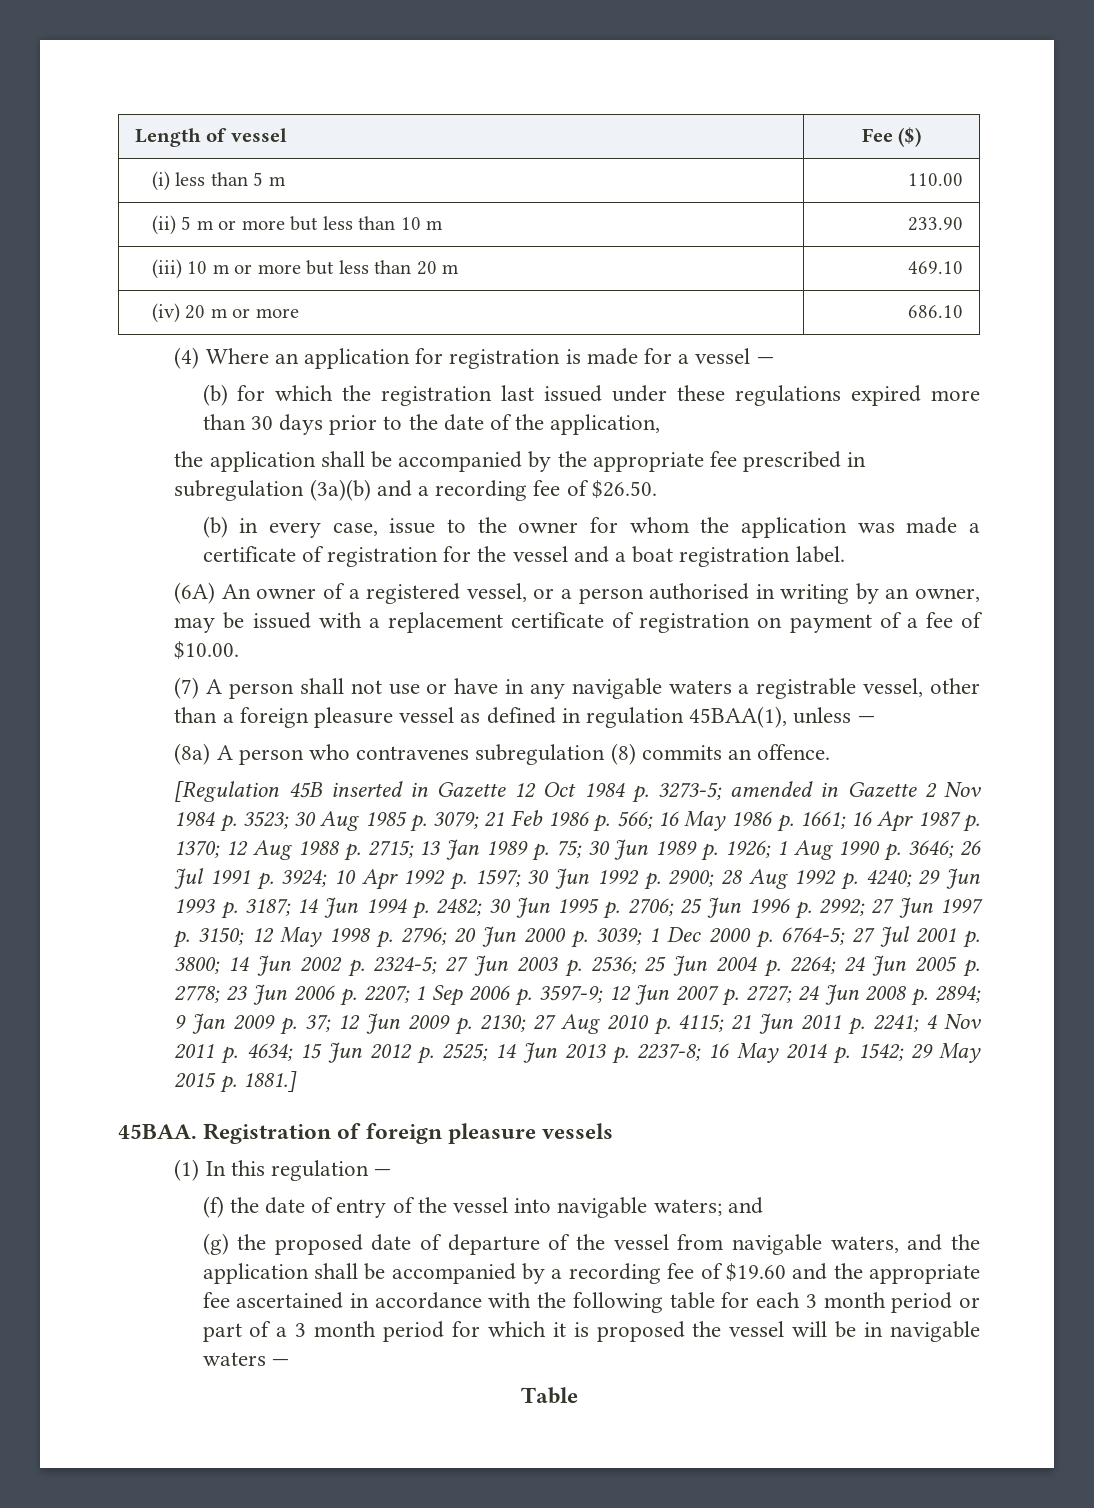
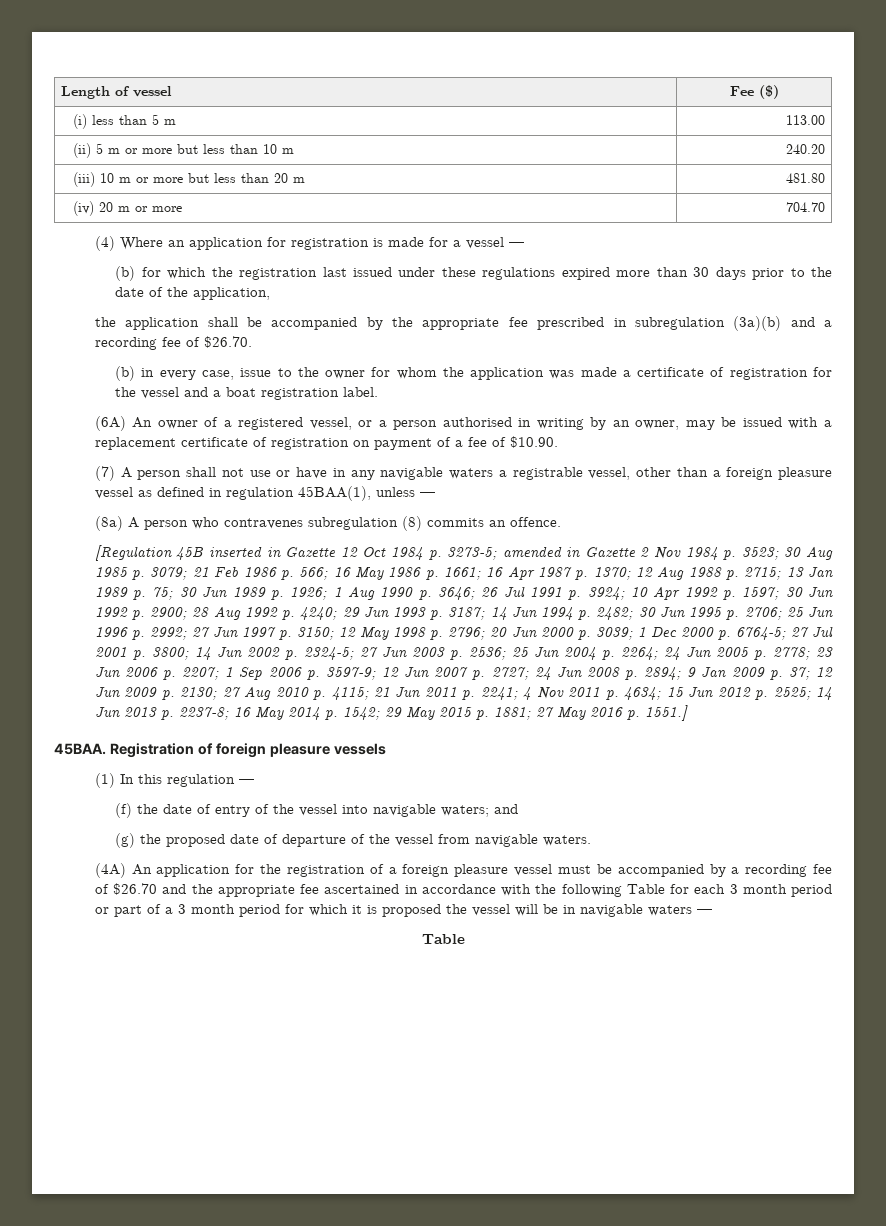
[908,173,964,186] 110.00 -> [785,115,825,125] 113.00
[908,217,964,231] 233.90 -> [785,144,825,154] 240.20
[908,261,964,274] 469.10 -> [785,173,825,183] 481.80
[908,305,964,318] 686.10 -> [785,202,825,212] 704.70
[591,480,657,499] $26.50. -> [203,336,252,348] $26.70.
[174,641,240,660] $10.00. -> [509,436,558,448] $10.90.
[242,1071,297,1092] 1881.] -> [493,705,688,721] 1881; 27 May 2016 p. 1551.]
[830,1234,980,1253] [202,1263,358,1284] waters, and the application shall -> [543,835,592,846] [94,863,591,878] waters. // (4A) An application for the registration of a foreign pleasure vessel must
[725,1263,786,1282] $19.60 -> [113,883,158,895] $26.70
[669,1292,715,1309] table -> [626,884,665,894] Table

